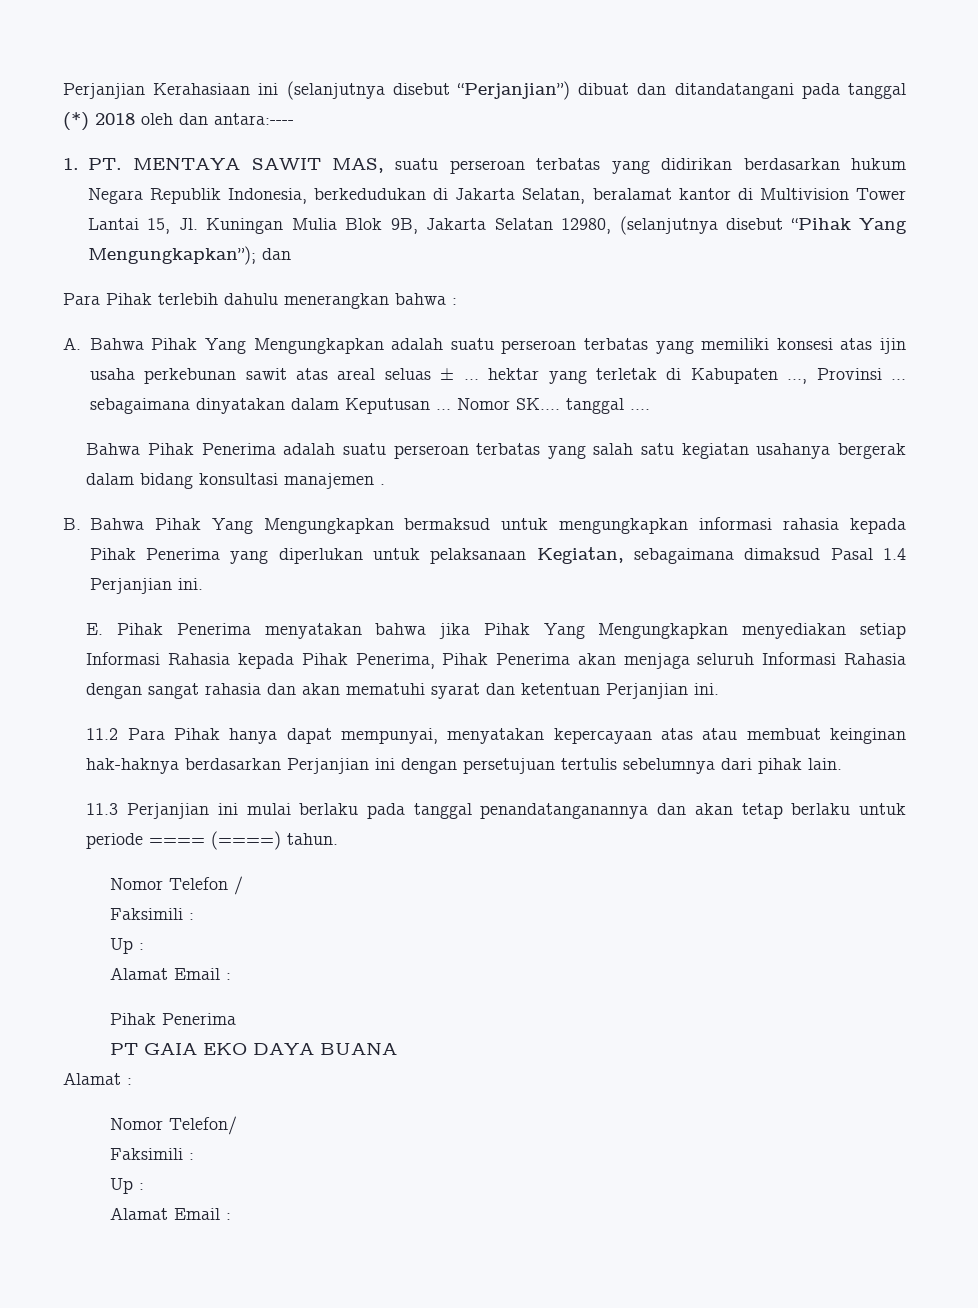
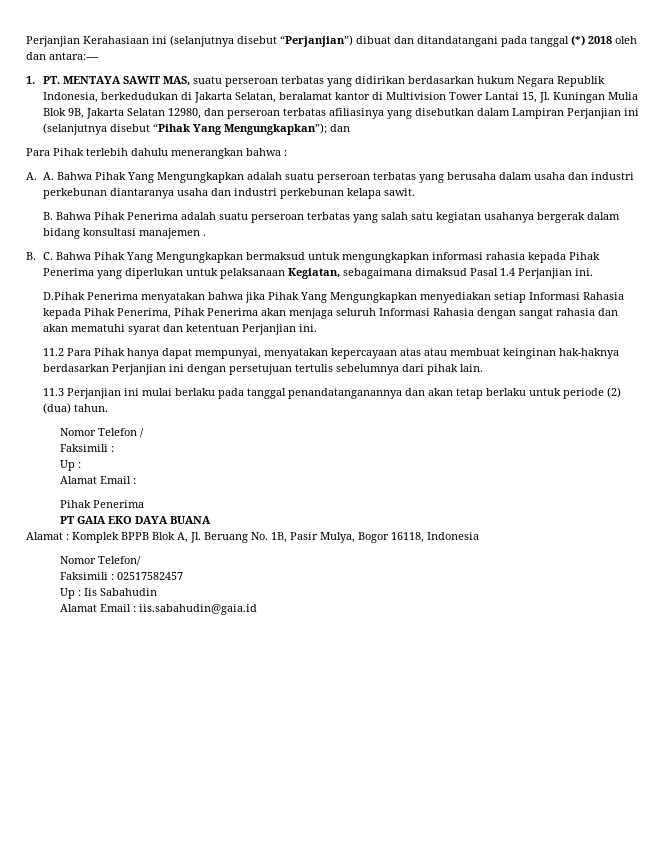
(612, 226) none -> [203,108,639,119] dan perseroan terbatas afiliasinya yang disebutkan dalam Lampiran Perjanjian ini
(81, 343) none -> [42,172,54,180] A.
[701,338,906,354] [89,368,906,384] [89,398,650,414] memiliki konsesi atas ijin usaha perkebunan sawit atas areal seluas ± … hektar yang terletak di Kabupaten …, Provinsi … sebagaimana dinyatakan dalam Keputusan … Nomor SK.... tanggal …. // -> [446,172,634,180] [42,188,415,199] [42,212,53,220] berusaha dalam usaha dan industri perkebunan diantaranya usaha dan industri perkebunan kelapa sawit. // B.
(81, 524) none -> [42,252,53,260] C.
[86,623,164,635] E. Pihak -> [42,292,85,300] D.Pihak
[149,831,282,850] ==== (====) -> [606,387,621,398] [42,403,71,414] (2) (dua)
(132, 1081) none -> [72,532,479,543] Komplek BPPB Blok A, Jl. Beruang No. 1B, Pasir Mulya, Bogor 16118, Indonesia
[109,1178,144,1194] [109,1207,231,1220] // Up : // Alamat Email : -> [116,572,183,580] [59,588,157,599] [59,604,257,615] 02517582457 // Up : Iis Sabahudin // Alamat Email : iis.sabahudin@gaia.id

